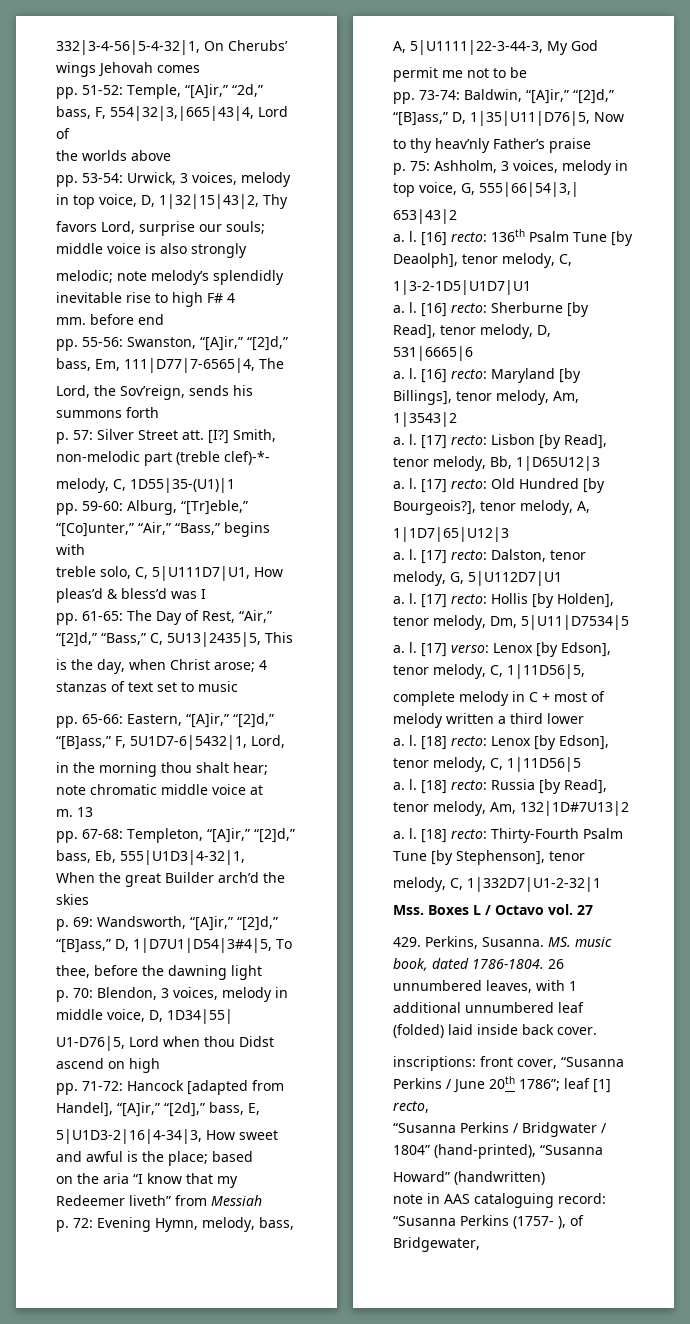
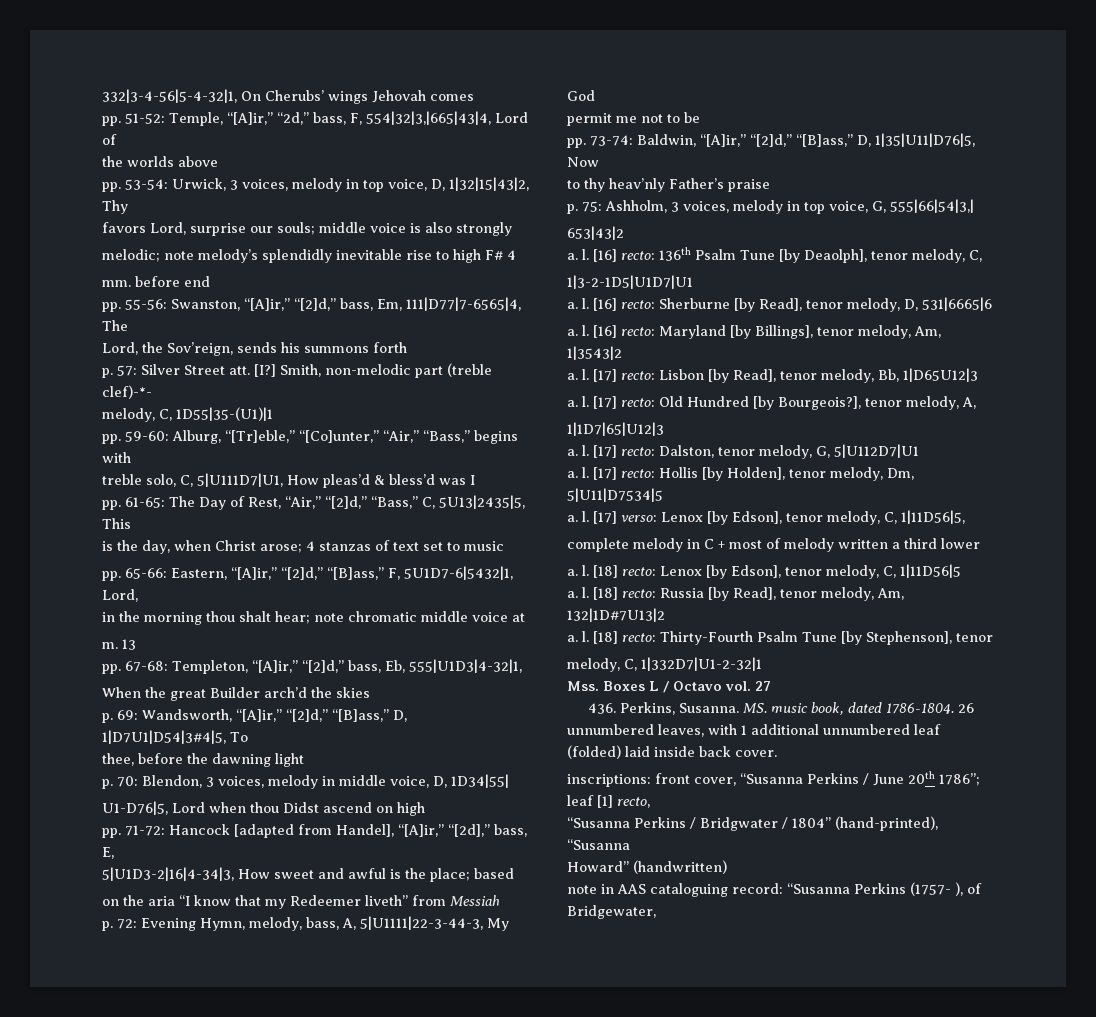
[393,937,421,947] 429. -> [588,703,617,714] 436.

